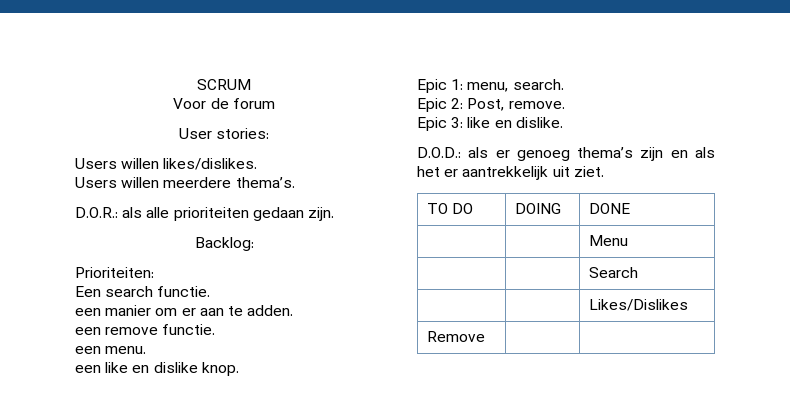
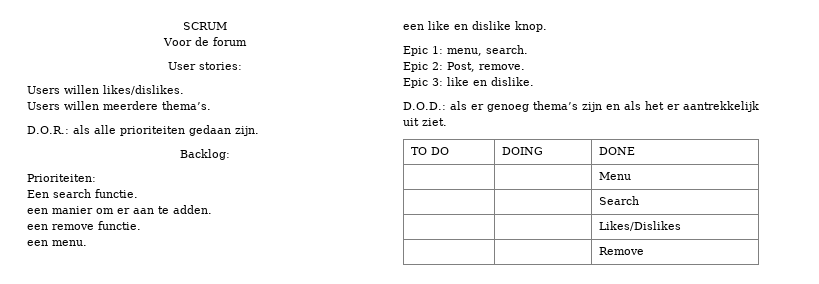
[426,331,485,342] Remove | | -> [598,247,644,255] | | Remove

